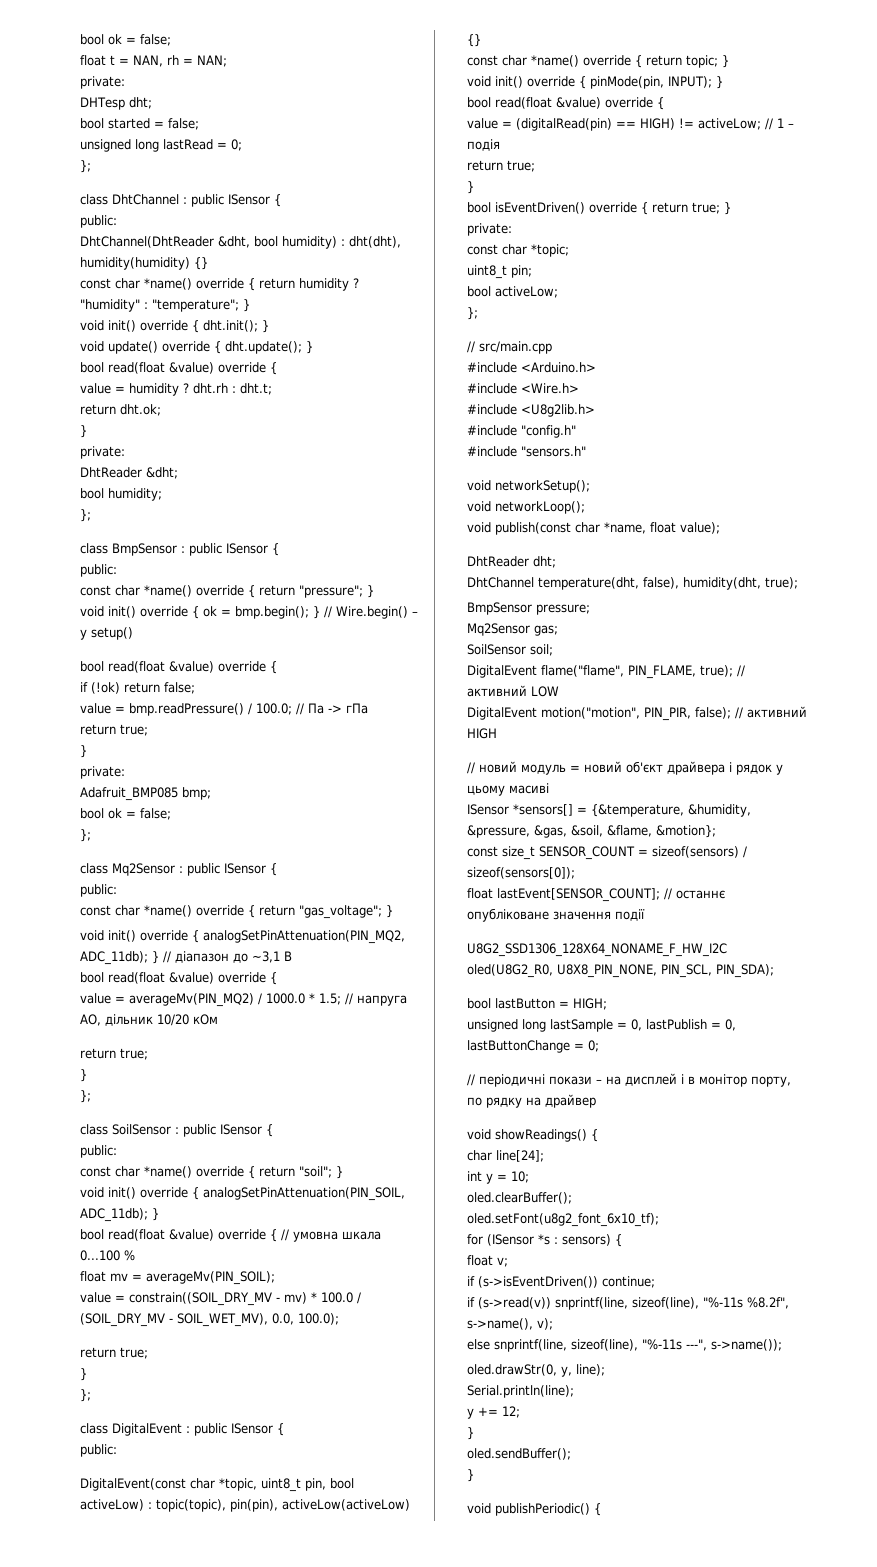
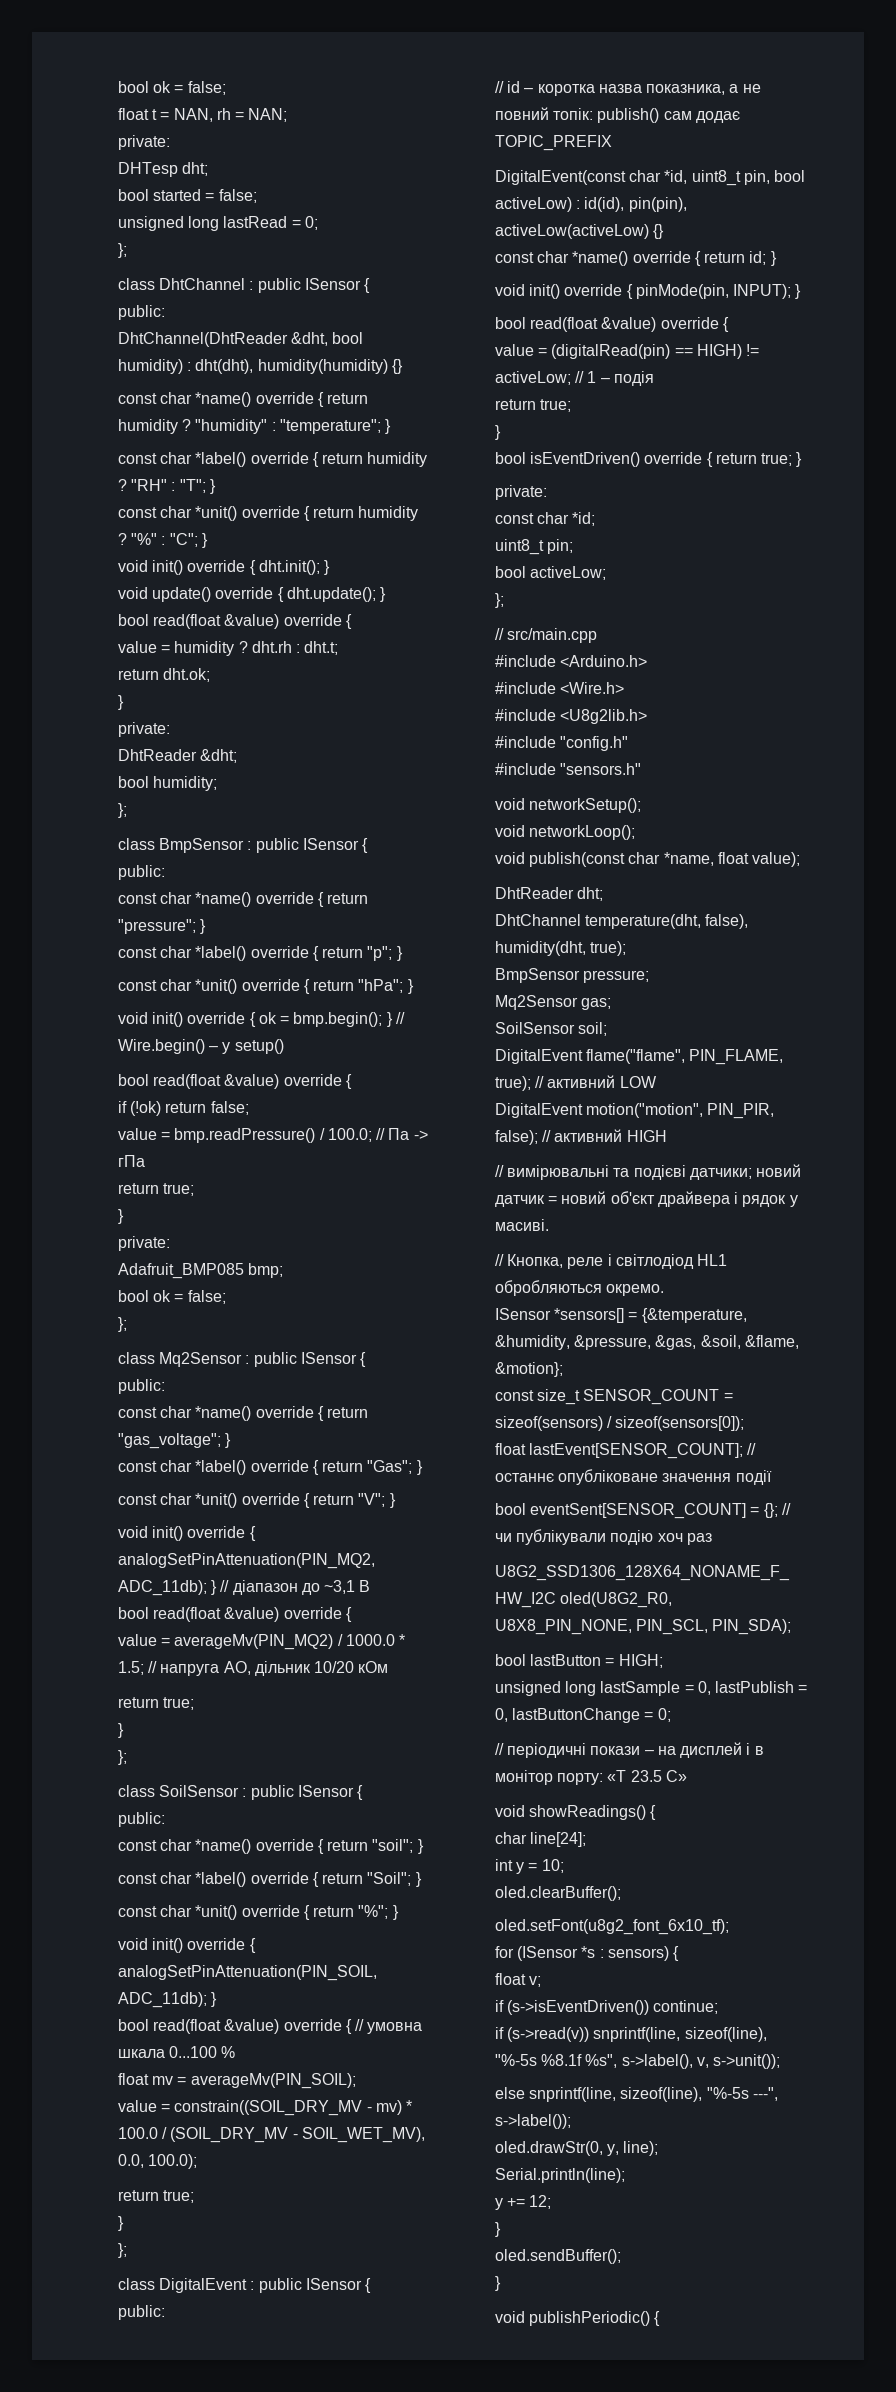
(250, 305) none -> [117,452,428,467] [117,479,216,494] [117,506,419,521] [117,533,208,548] // const char *label() override { return humidity ? "RH" : "T"; } // const char *unit() override { return humidity ? "%" : "C"; }
(374, 591) none -> [117,946,403,961] [117,979,414,994] // const char *label() override { return "p"; } // const char *unit() override { return "hPa"; }
(393, 911) none -> [117,1460,423,1475] [117,1493,396,1508] // const char *label() override { return "Gas"; } // const char *unit() override { return "V"; }
(343, 1172) none -> [117,1872,422,1887] [117,1905,399,1920] // const char *label() override { return "Soil"; } // const char *unit() override { return "%"; }
(117, 1450) none -> [494,81,761,96] [494,107,740,123] [494,135,612,151] // // id – коротка назва показника, а не повний топік: publish() сам додає TOPIC_PREFIX
[218,1478,257,1491] *topic, -> [664,170,688,184] *id,
[155,1499,226,1512] topic(topic), -> [584,197,625,212] id(id),
[685,55,718,68] topic; -> [749,251,767,265] id;
[530,244,569,257] *topic; -> [572,512,596,526] *id;
[478,761,566,775] новий модуль -> [506,1164,802,1180] [494,1195,545,1207] вимірювальні та подієві датчики; новий датчик
[466,783,549,796] цьому масиві -> [494,1219,549,1231] [494,1254,728,1269] [494,1280,664,1296] масиві. // // Кнопка, реле і світлодіод HL1 обробляються окремо.
(645, 915) none -> [494,1503,791,1519] [494,1529,712,1545] // bool eventSent[SENSOR_COUNT] = {}; // чи публікували подію хоч раз
[750,1076,791,1087] [466,1094,596,1108] порту, по рядку на драйвер -> [556,1770,687,1785] порту: «T 23.5 C»
[702,1297,789,1309] [466,1318,553,1330] "%-11s %8.2f", s->name(), v); -> [494,2054,781,2069] "%-5s %8.1f %s", s->label(), v, s->unit());
[641,1339,782,1351] "%-11s ---", s->name()); -> [706,2087,778,2101] [494,2114,571,2129] "%-5s ---", s->label());

